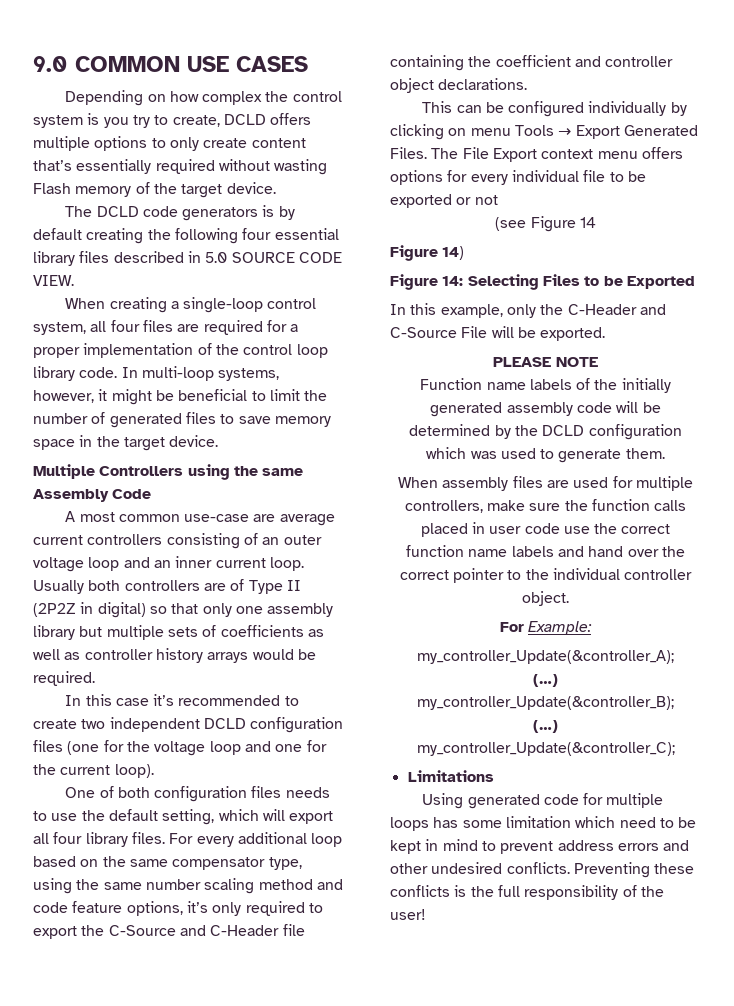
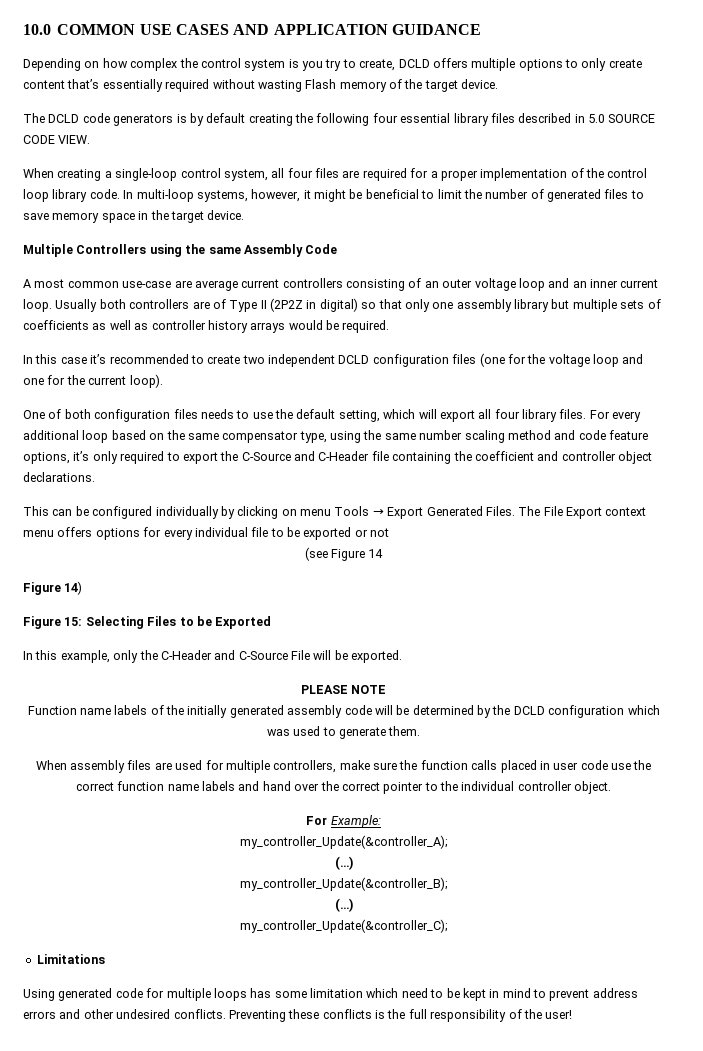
[33,56,67,72] 9.0 -> [23,24,51,35] 10.0
(308, 64) none -> [233,24,481,35] AND APPLICATION GUIDANCE
[442,276,464,286] 14: -> [64,617,83,626] 15:

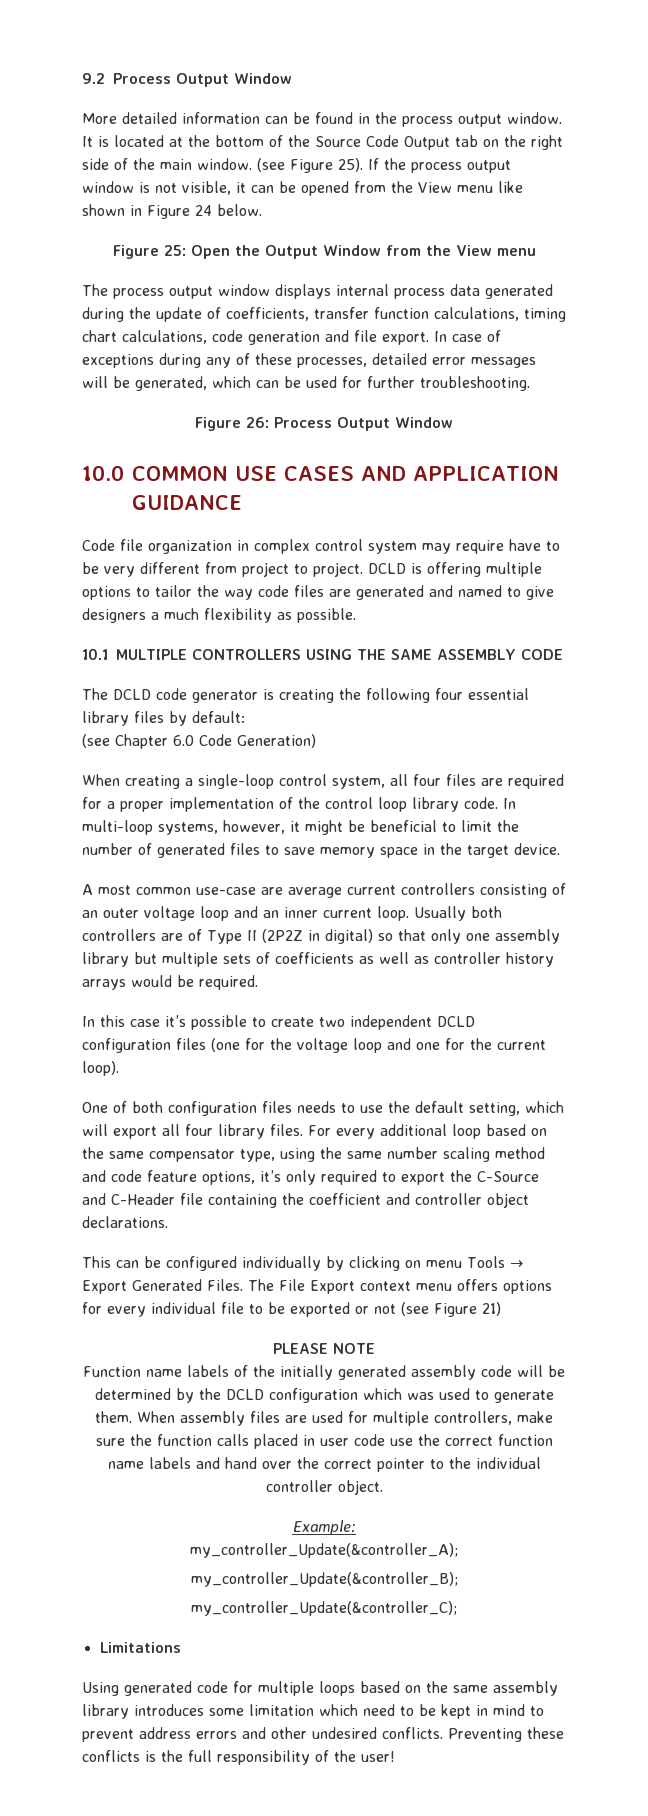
(23, 29) none -> [82,73,292,87] [82,112,562,127] [82,135,563,150] [82,158,511,173] [82,181,523,196] [82,204,262,219] [112,245,536,259] [82,284,553,299] [82,307,566,322] [82,330,501,345] [82,353,536,368] [82,376,530,391] [195,417,453,431] 9.2 Process Output Window // More detailed information can be found in the process output window. It is located at the bottom of the Source Code Output tab on the right side of the main window. (see Figure 25). If the process output window is not visible, it can be opened from the View menu like shown in Figure 24 below. // Figure 25: Open the Output Window from the View menu // The process output window displays internal process data generated during the update of coefficients, transfer function calculations, timing chart calculations, code generation and file export. In case of exceptions during any of these processes, detailed error messages will be generated, which can be used for further troubleshooting. // Figure 26: Process Output Window //
[23,58,642,71] [23,79,499,92] Depending on how complex the control system is you try to create, DCLD offers multiple options to only create content that’s essentially required without wasting Flash memory of the target device. -> [82,539,560,554] [82,562,542,577] [82,585,554,600] [82,608,356,623] [82,648,563,660] Code file organization in complex control system may require have to be very different from project to project. DCLD is offering multiple options to tailor the way code files are generated and named to give designers a much flexibility as possible. // 10.1 MULTIPLE CONTROLLERS USING THE SAME ASSEMBLY CODE
[113,113,246,126] generators is by default -> [192,689,274,703] generator is
[518,113,656,123] [23,135,91,144] described in 5.0 SOURCE CODE VIEW. -> [169,711,245,726] [82,734,316,749] by default: // (see Chapter 6.0 Code Generation)
[23,244,338,257] // Multiple Controllers using the same Assembly Code -> (560, 849) none
[109,354,189,364] recommended -> [191,1015,247,1030] possible
[304,547,384,561] [23,581,83,595] [23,616,272,629] [23,650,403,663] // (see Figure 14 // Figure 14) // Figure 15: Selecting Files to be Exported // In this example, only the C-Header and C-Source File will be exported. -> [401,1302,501,1317] (see Figure 21)
(421, 731) // -> (132, 1417) none
[306,816,328,825] For -> (383, 1487) none
[334,856,353,870] // (…) -> (458, 1550) none
[334,898,353,912] // (…) -> (458, 1579) none
[250,988,272,998] has -> [360,1681,558,1696] [82,1704,204,1719] based on the same assembly library introduces

